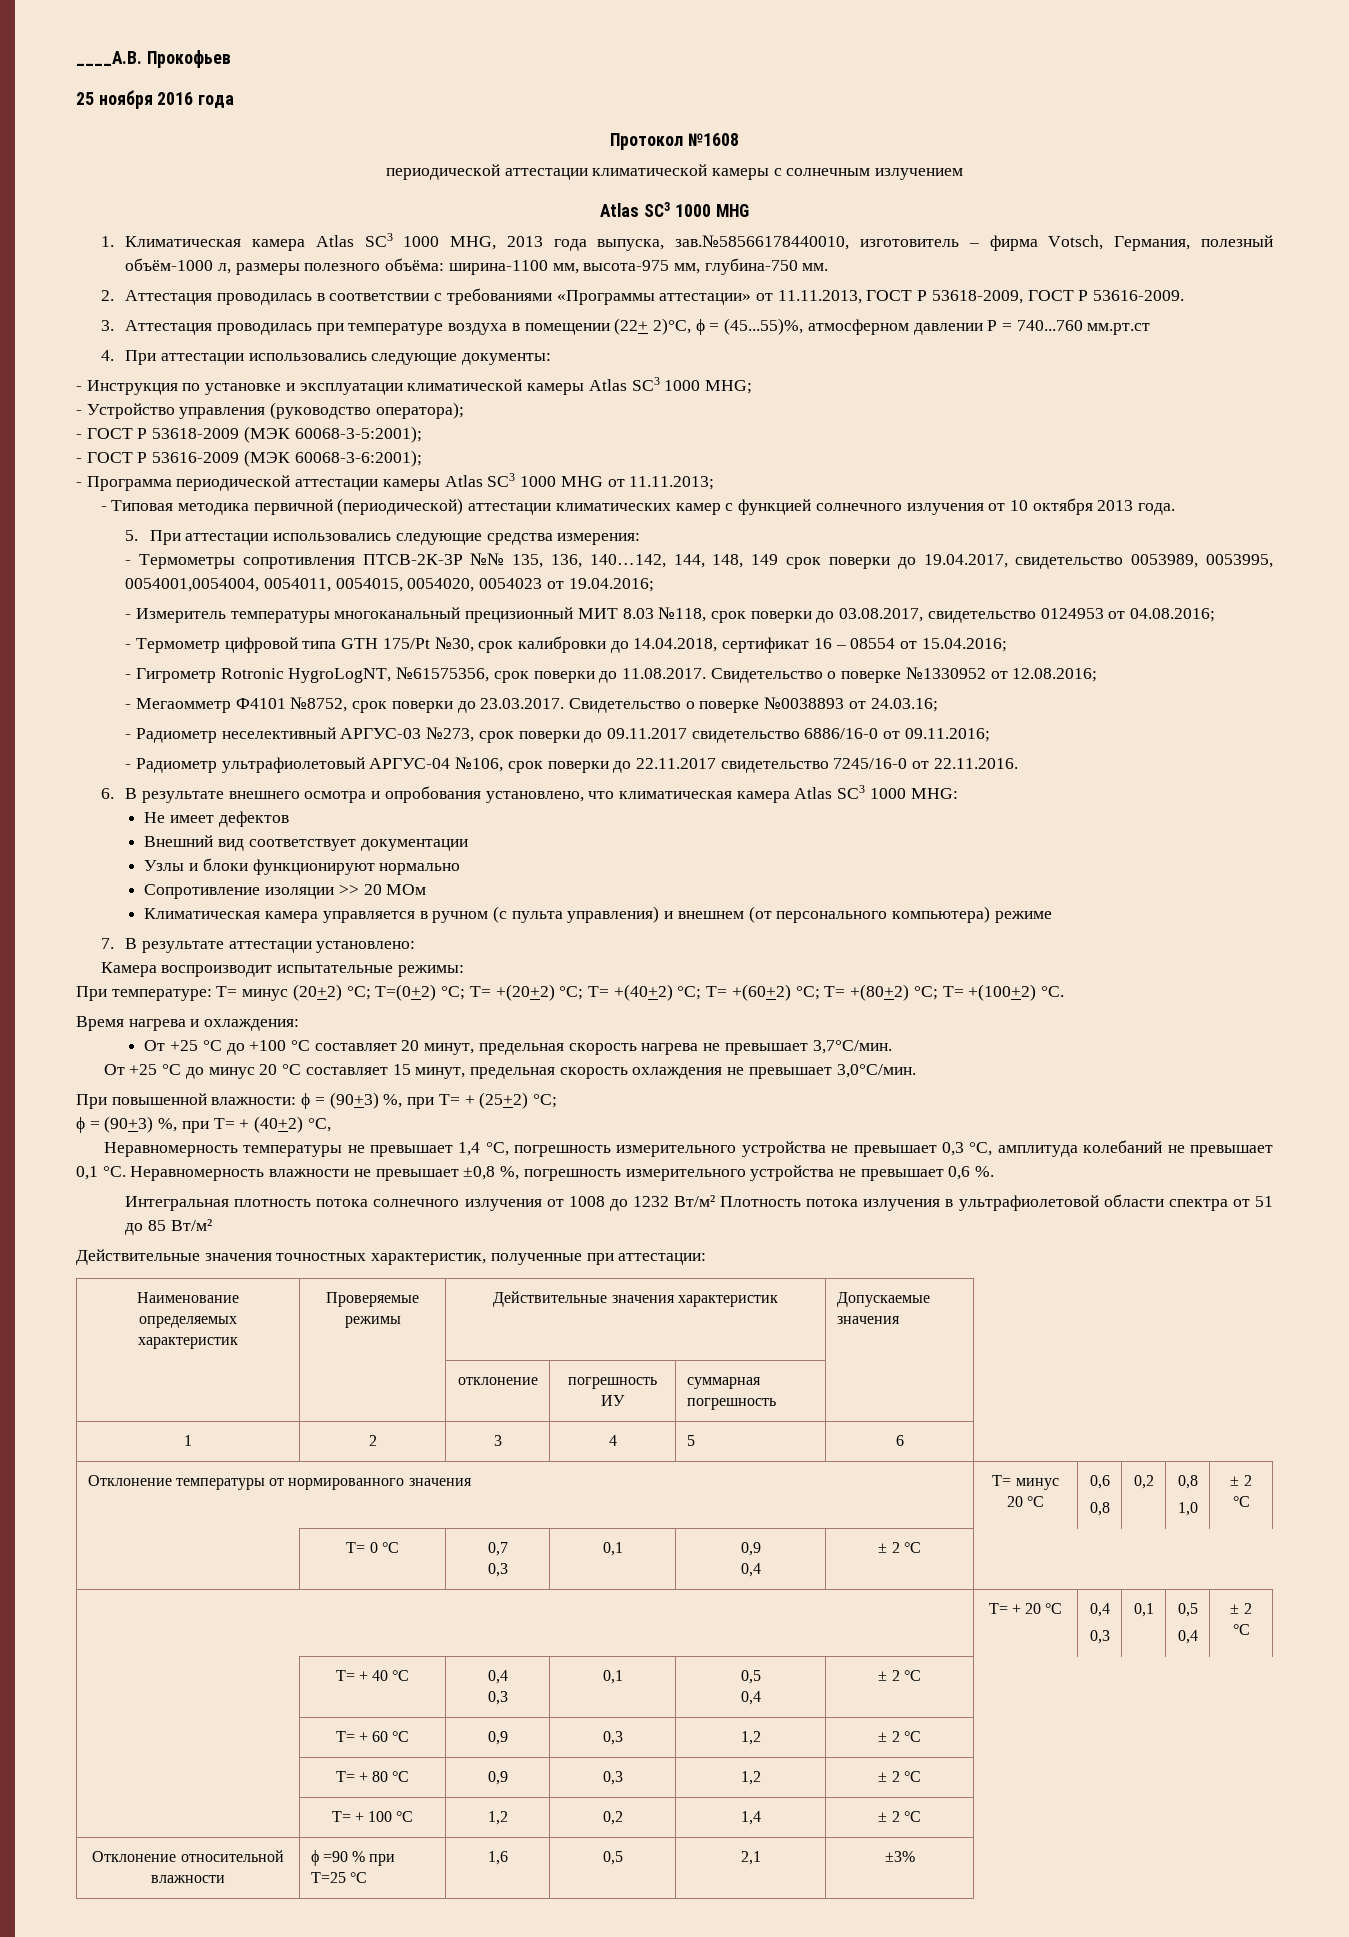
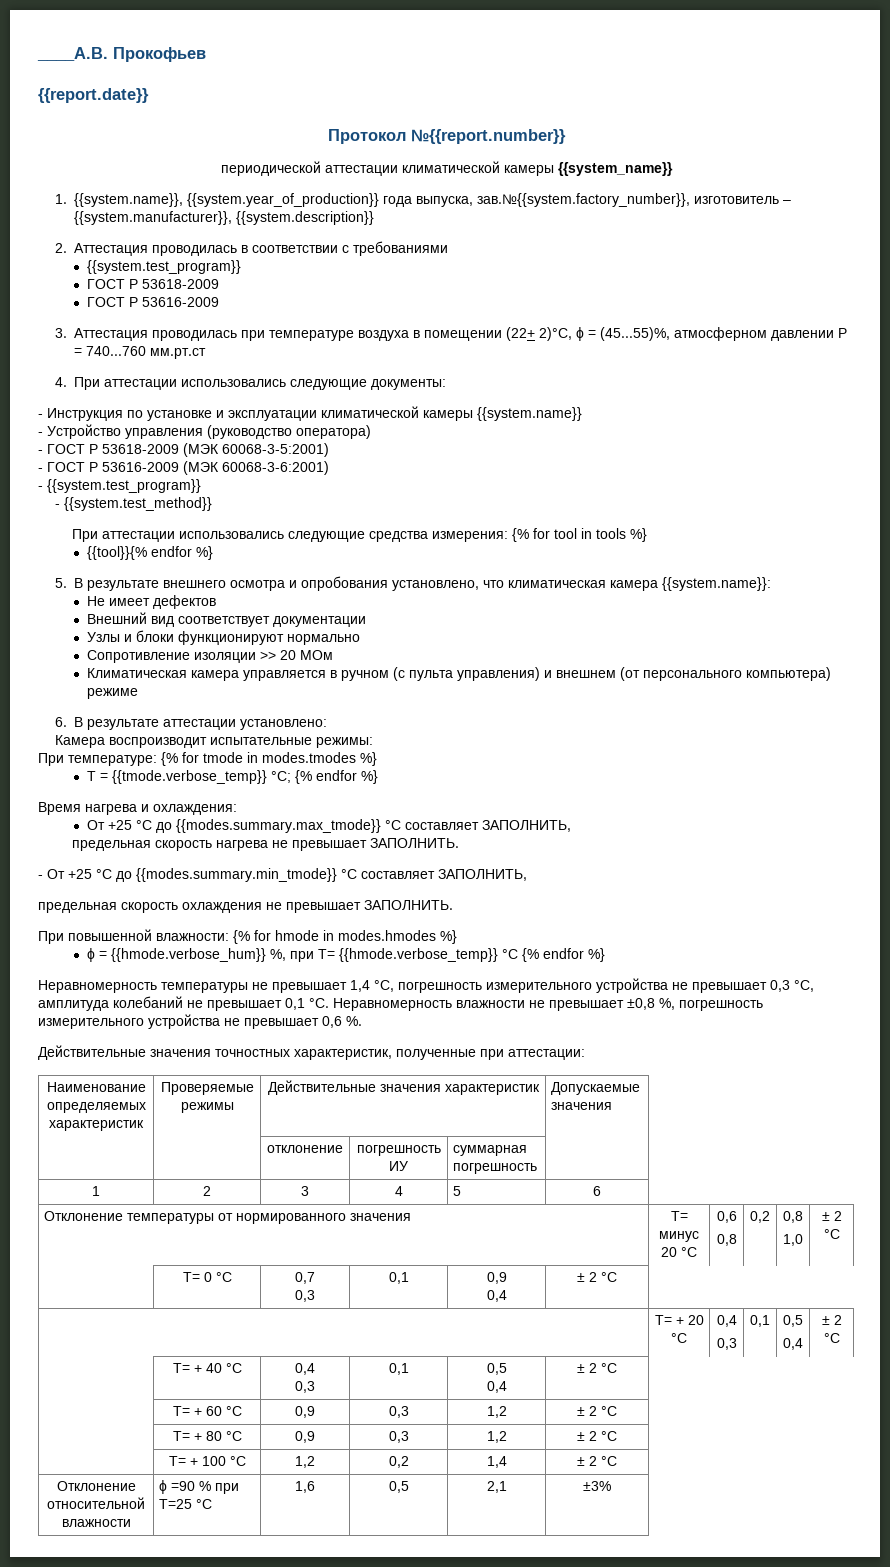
[76,90,235,109] 25 ноября 2016 года -> [38,88,149,103] {{report.date}}
[687,133,739,146] №1608 -> [410,129,566,144] №{{report.number}}
[773,168,964,180] [600,202,749,217] [100,233,543,251] с солнечным излучением // Atlas SC3 1000 MHG // 1. Климатическая камера Atlas SC3 1000 MHG, 2013 -> [557,162,673,176] [54,193,379,207] {{system_name}} // 1. {{system.name}}, {{system.year_of_production}}
[675,235,850,250] зав.№58566178440010, -> [476,193,690,207] зав.№{{system.factory_number}},
[989,235,1273,251] [125,258,829,275] фирма Votsch, Германия, полезный объём-1000 л, размеры полезного объёма: ширина-1100 мм, высота-975 мм, глубина-750 мм. -> [73,211,374,225] {{system.manufacturer}}, {{system.description}}
[556,290,1185,305] «Программы аттестации» от 11.11.2013, ГОСТ Р 53618-2009, ГОСТ Р 53616-2009. -> [86,260,241,274] [86,279,219,289] [86,297,219,307] // {{system.test_program}} // ГОСТ Р 53618-2009 // ГОСТ Р 53616-2009
[588,377,752,394] Atlas SC3 1000 MHG; -> [477,407,582,421] {{system.name}}
[375,402,464,419] оператора); -> [296,425,371,439] оператора)
[294,426,422,443] 60068-3-5:2001); -> [222,443,329,457] 60068-3-5:2001)
[294,450,422,467] [76,473,715,491] [100,498,1176,515] [125,530,139,541] 60068-3-6:2001); // - Программа периодической аттестации камеры Atlas SC3 1000 MHG от 11.11.2013; // - Типовая методика первичной (периодической) аттестации климатических камер с функцией солнечного излучения от 10 октября 2013 года. // 5. -> [222,461,329,475] [38,479,201,493] [54,497,212,511] 60068-3-6:2001) // - {{system.test_program}} // - {{system.test_method}} //
[125,553,1274,569] [125,578,654,592] [125,607,1216,623] [125,636,1007,653] [125,667,1098,683] [125,697,938,713] [125,727,990,743] [125,757,1018,773] [100,788,114,799] // - Термометры сопротивления ПТСВ-2К-3Р №№ 135, 136, 140…142, 144, 148, 149 срок поверки до 19.04.2017, свидетельство 0053989, 0053995, 0054001,0054004, 0054011, 0054015, 0054020, 0054023 от 19.04.2016; // - Измеритель температуры многоканальный прецизионный МИТ 8.03 №118, срок поверки до 03.08.2017, свидетельство 0124953 от 04.08.2016; // - Термометр цифровой типа GTH 175/Pt №30, срок калибровки до 14.04.2018, сертификат 16 – 08554 от 15.04.2016; // - Гигрометр Rotronic HygroLogNT, №61575356, срок поверки до 11.08.2017. Свидетельство о поверке №1330952 от 12.08.2016; // - Мегаомметр Ф4101 №8752, срок поверки до 23.03.2017. Свидетельство о поверке №0038893 от 24.03.16; // - Радиометр неселективный АРГУС-03 №273, срок поверки до 09.11.2017 свидетельство 6886/16-0 от 09.11.2016; // - Радиометр ультрафиолетовый АРГУС-04 №106, срок поверки до 22.11.2017 свидетельство 7245/16-0 от 22.11.2016. // 6. -> [511,528,647,542] [86,546,213,560] [54,578,67,588] {% for tool in tools %} // {{tool}}{% endfor %} // 5.
[794,785,958,799] Atlas SC3 1000 MHG: -> [661,577,771,591] {{system.name}}:
[100,938,114,949] 7. -> [54,717,67,727] 6.
[216,984,1064,1001] Т= минус (20+2) °С; Т=(0+2) °С; Т= +(20+2) °С; Т= +(40+2) °С; Т= +(60+2) °С; Т= +(80+2) °С; Т= +(100+2) °С. -> [161,752,377,766] [86,770,378,784] {% for tmode in modes.tmodes %} // Т = {{tmode.verbose_temp}} °С; {% endfor %}
[249,1040,475,1055] +100 °С составляет 20 минут, -> [175,819,571,833] {{modes.summary.max_tmode}} °С составляет ЗАПОЛНИТЬ, //
[812,1040,892,1054] [103,1064,466,1079] 3,7°С/мин. // От +25 °С до минус 20 °С составляет 15 минут, -> [369,838,459,848] [38,868,527,882] ЗАПОЛНИТЬ. // - От +25 °С до {{modes.summary.min_tmode}} °С составляет ЗАПОЛНИТЬ, //
[836,1064,916,1078] 3,0°С/мин. -> [364,900,453,910] ЗАПОЛНИТЬ.
[301,1092,557,1109] [76,1116,331,1133] ϕ = (90+3) %, при Т= + (25+2) °С; // ϕ = (90+3) %, при Т= + (40+2) °С, -> [233,930,457,944] [86,948,605,962] {% for hmode in modes.hmodes %} // ϕ = {{hmode.verbose_hum}} %, при Т= {{hmode.verbose_temp}} °С {% endfor %}
[125,1194,1273,1211] [125,1219,212,1235] // Интегральная плотность потока солнечного излучения от 1008 до 1232 Вт/м² Плотность потока излучения в ультрафиолетовой области спектра от 51 до 85 Вт/м² -> (362, 1021) none

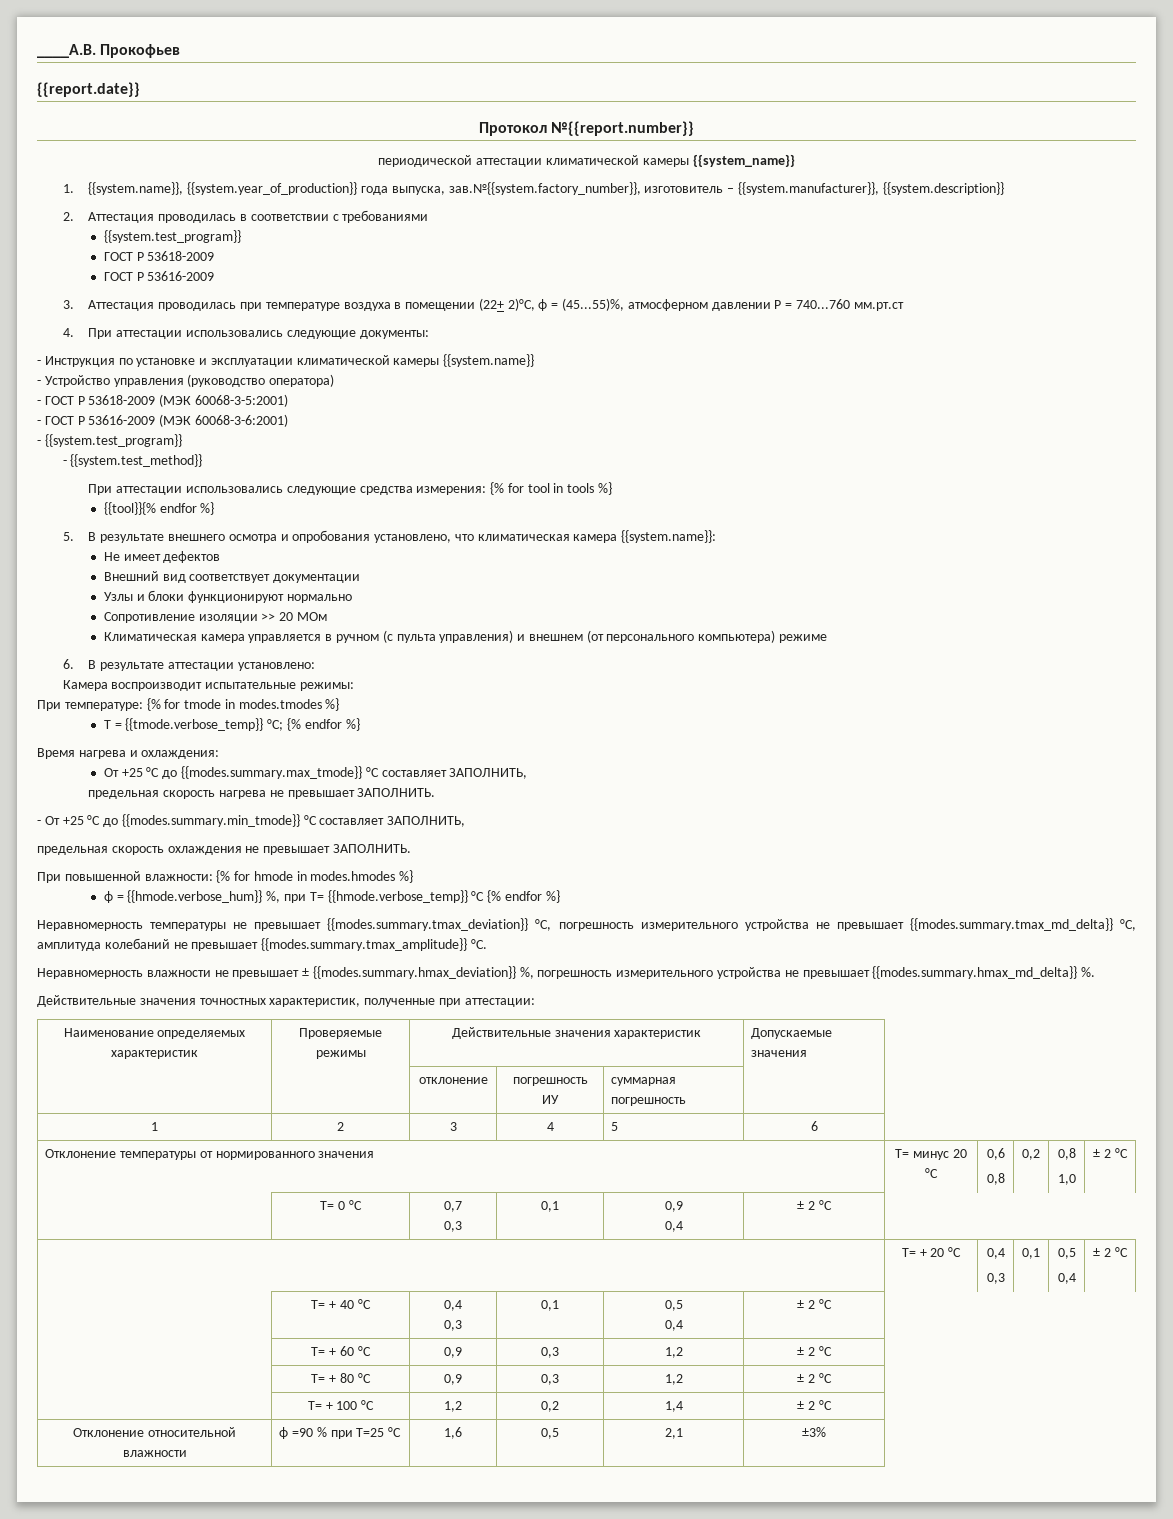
[350,980,370,992] 1,4 -> [327,918,529,931] {{modes.summary.tmax_deviation}}
[770,980,790,992] 0,3 -> [909,918,1113,931] {{modes.summary.tmax_md_delta}}
[285,998,305,1010] 0,1 -> [261,938,468,951] {{modes.summary.tmax_amplitude}}
(329, 1003) none -> (487, 944) //
[627,998,655,1010] ±0,8 -> [302,966,516,979] ± {{modes.summary.hmax_deviation}}
[322,1016,342,1028] 0,6 -> [872,966,1078,979] {{modes.summary.hmax_md_delta}}

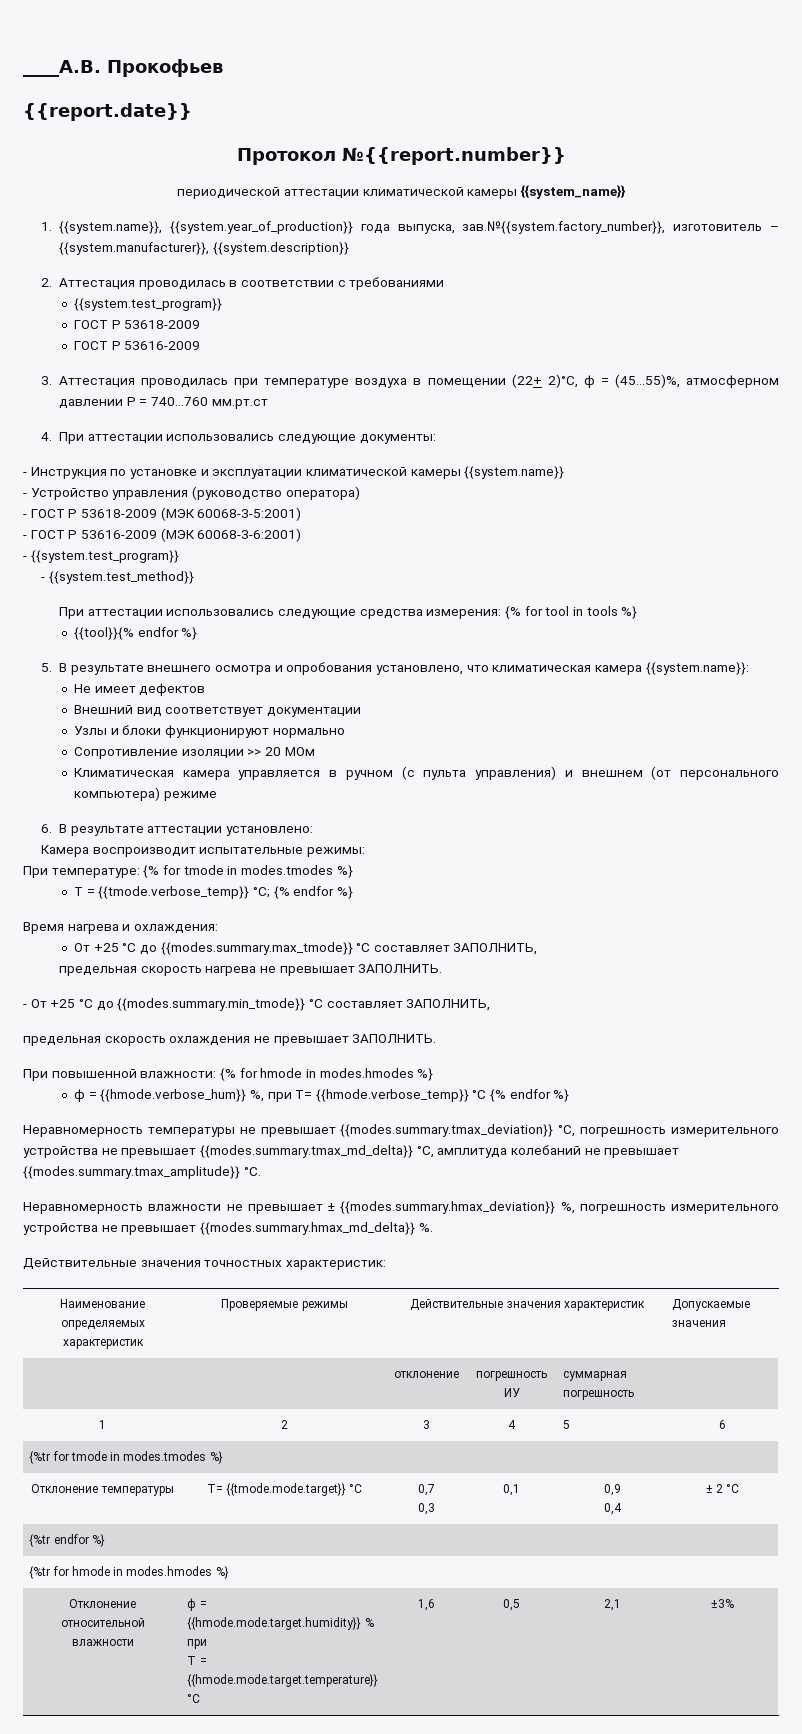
[269,998,535,1007] характеристик, полученные при аттестации: -> [285,1260,386,1270] характеристик:
[45,1149,375,1160] [895,1149,967,1160] [925,1168,938,1178] [986,1148,1005,1160] [986,1173,1005,1185] [1022,1149,1040,1160] [1057,1148,1076,1160] [1057,1174,1076,1185] [1093,1148,1128,1158] [320,1201,345,1210] Отклонение температуры от нормированного значения | Т= минус 20 °С | 0,6 // 0,8 | 0,2 | 0,8 // 1,0 | ± 2 °С // | Т= 0 -> [29,1451,223,1464] [31,1484,174,1496] [206,1483,346,1496] {%tr for tmode in modes.tmodes %} // Отклонение температуры | Т= {{tmode.mode.target}}
[901,1247,962,1257] [986,1248,1005,1259] [986,1273,1005,1284] [1022,1248,1040,1259] [1057,1248,1076,1259] [1057,1273,1076,1284] [1093,1247,1128,1257] [311,1299,371,1309] [444,1300,462,1311] [444,1320,462,1331] [541,1300,559,1311] [664,1300,683,1311] [664,1320,683,1331] [797,1299,832,1309] [311,1346,371,1356] [444,1347,462,1358] [541,1347,559,1358] [664,1347,683,1358] [797,1346,832,1356] [311,1373,371,1383] [444,1374,462,1385] [541,1374,559,1385] [664,1374,683,1385] [797,1373,832,1383] [307,1400,375,1410] [444,1401,462,1412] [541,1401,559,1412] [664,1401,683,1412] [797,1400,832,1410] | Т= + 20 °С | 0,4 // 0,3 | 0,1 | 0,5 // 0,4 | ± 2 °С // | Т= + 40 °С | 0,4 // 0,3 | 0,1 | 0,5 // 0,4 | ± 2 °С // | Т= + 60 °С | 0,9 | 0,3 | 1,2 | ± 2 °С // | Т= + 80 °С | 0,9 | 0,3 | 1,2 | ± 2 °С // | Т= + 100 °С | 1,2 | 0,2 | 1,4 | ± 2 °С -> [29,1534,105,1547] [29,1566,229,1579] {%tr endfor %} // {%tr for hmode in modes.hmodes %}
[292,1428,314,1437] =90 -> [199,1601,207,1608] [187,1617,362,1630] = {{hmode.mode.target.humidity}}
[356,1428,385,1437] Т=25 -> [187,1656,207,1665] [187,1674,379,1687] // Т = {{hmode.mode.target.temperature}}

